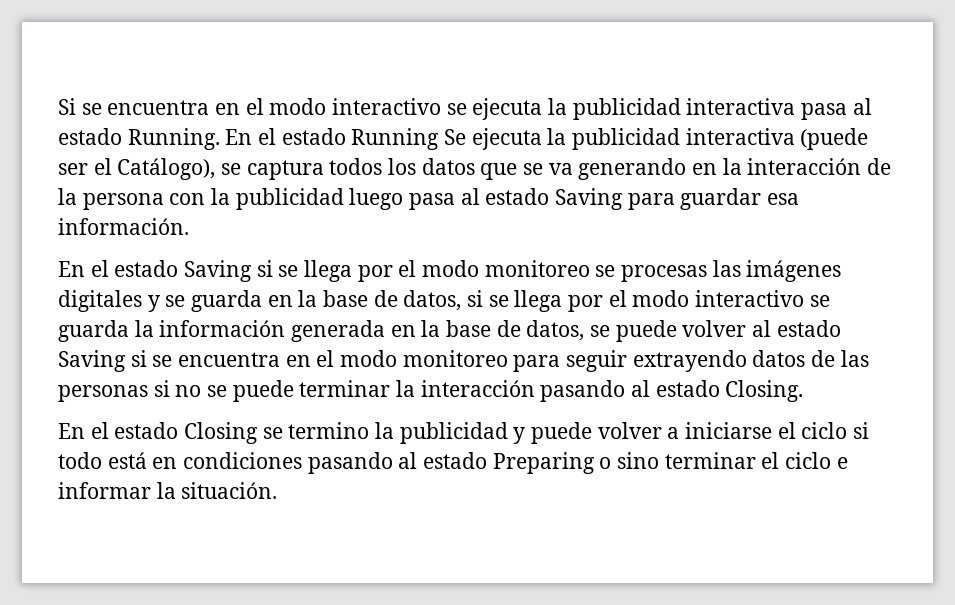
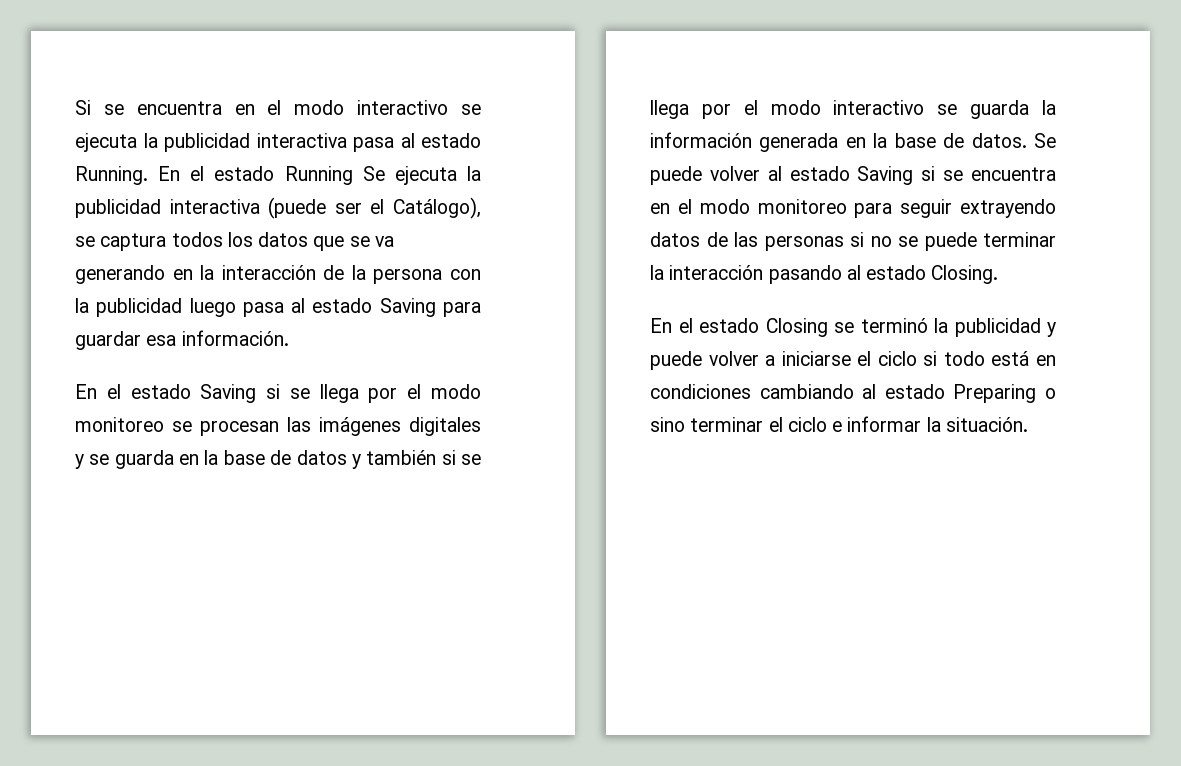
[621,265,708,282] procesas -> [200,421,279,436] procesan
[403,290,462,311] datos, -> [296,450,437,469] datos y también
[526,320,611,341] datos, se -> [971,133,1056,148] datos. Se
[288,422,370,439] termino -> [860,318,928,333] terminó
[307,452,393,474] pasando -> [759,384,854,399] cambiando

